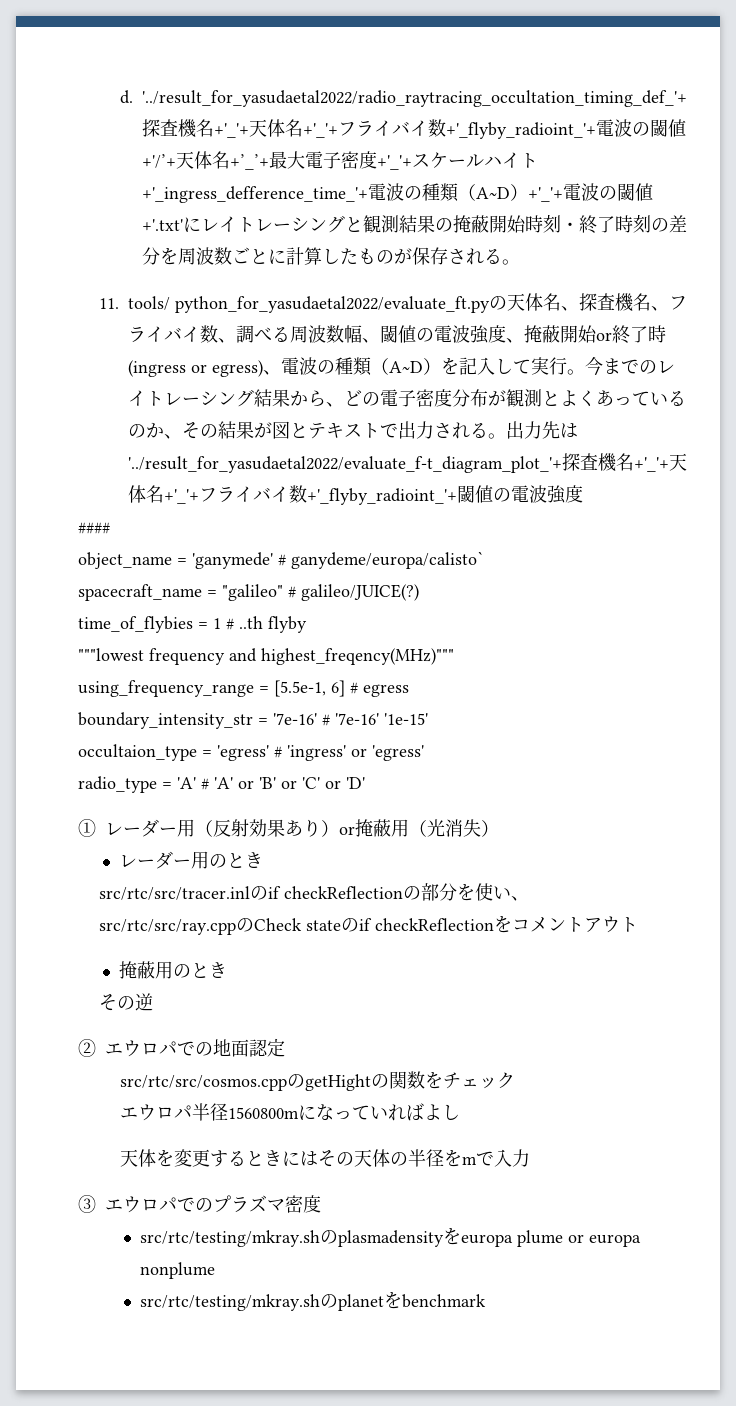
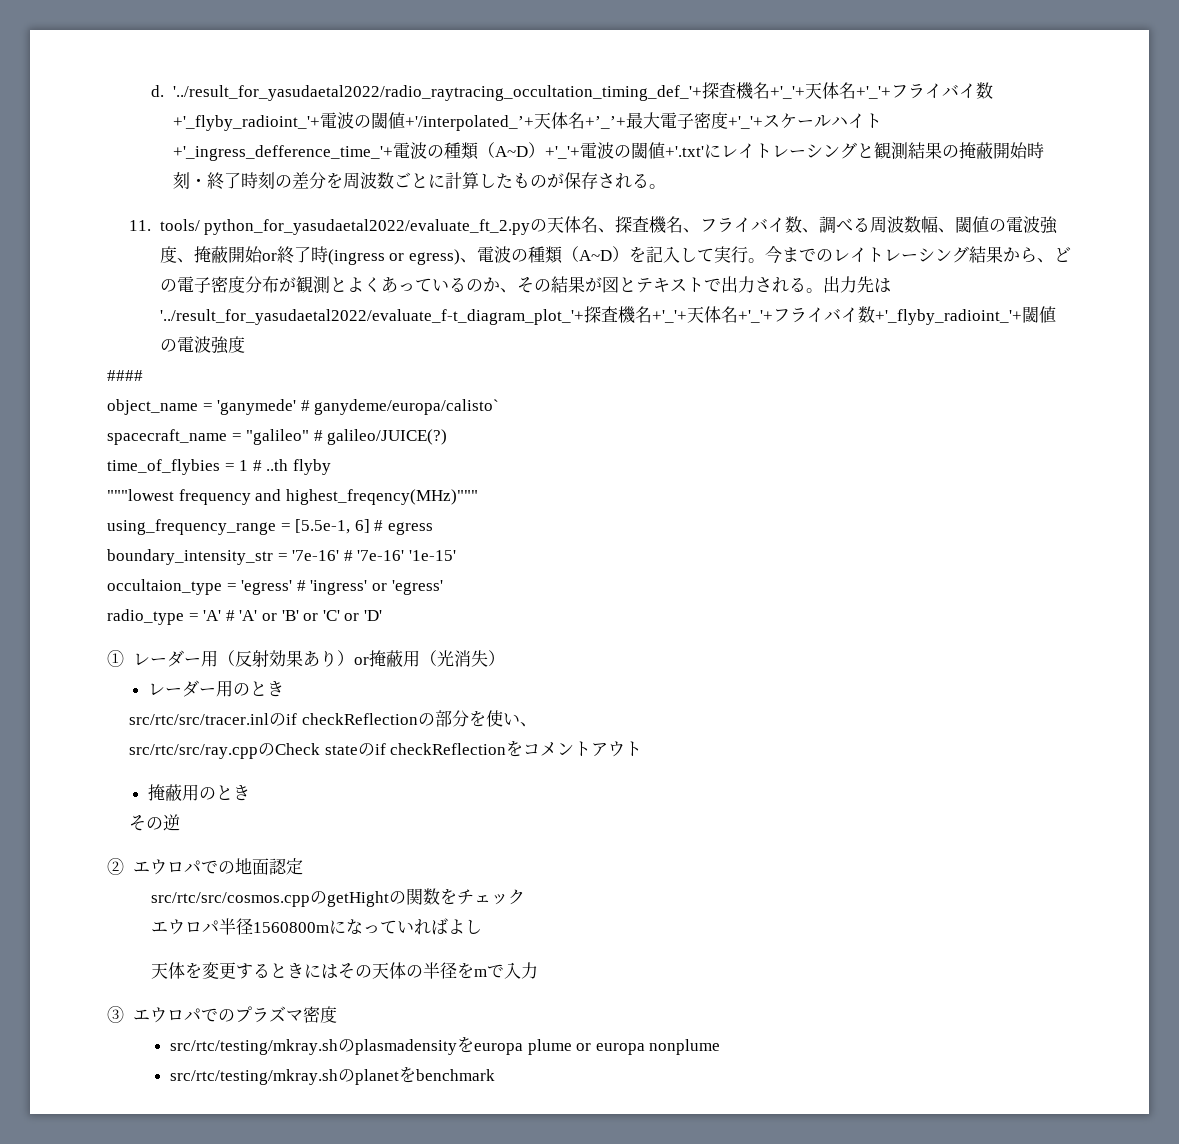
[142,154,177,168] +'/’+ -> [405,115,535,131] +'/interpolated_’+
[175,296,491,313] python_for_yasudaetal2022/evaluate_ft.py -> [204,219,531,235] python_for_yasudaetal2022/evaluate_ft_2.py

